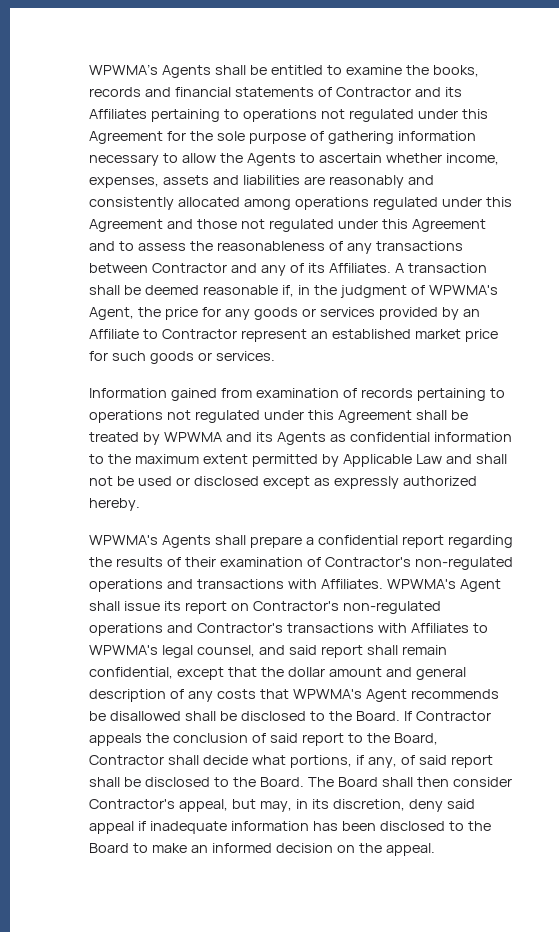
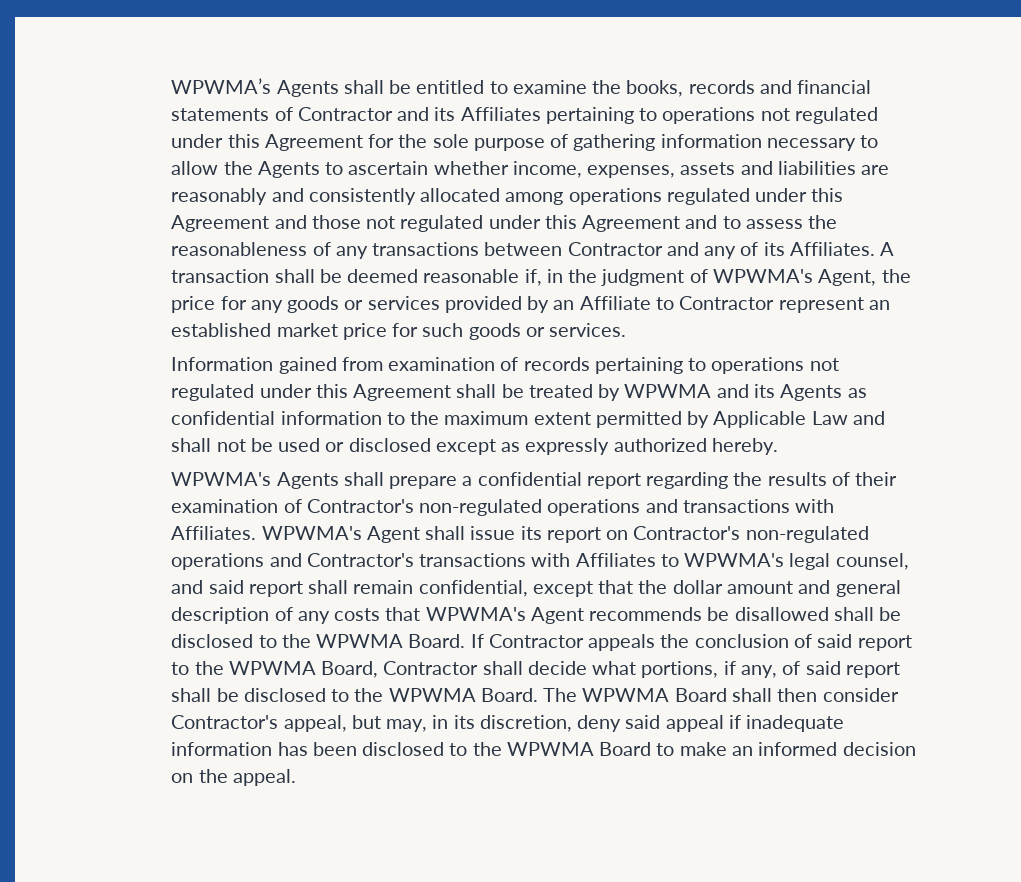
(352, 716) none -> [316,634,404,648] WPWMA
(390, 738) none -> [228,661,316,675] WPWMA
(257, 782) none -> [388,688,476,702] WPWMA
(334, 782) none -> [582,688,670,702] WPWMA
(491, 826) none -> [506,742,594,756] WPWMA

